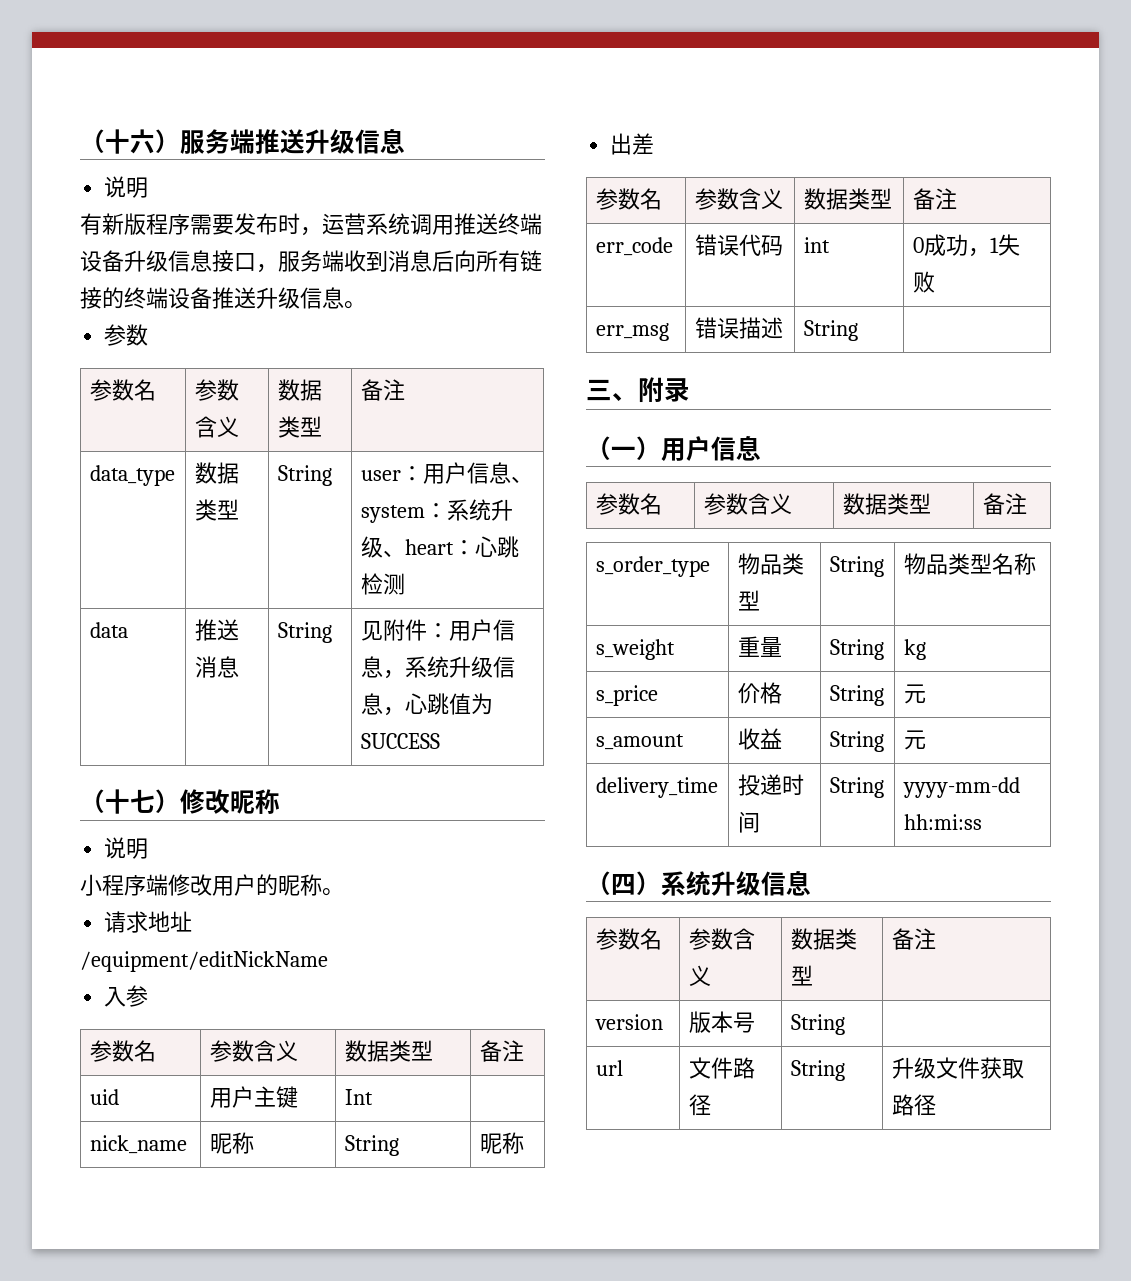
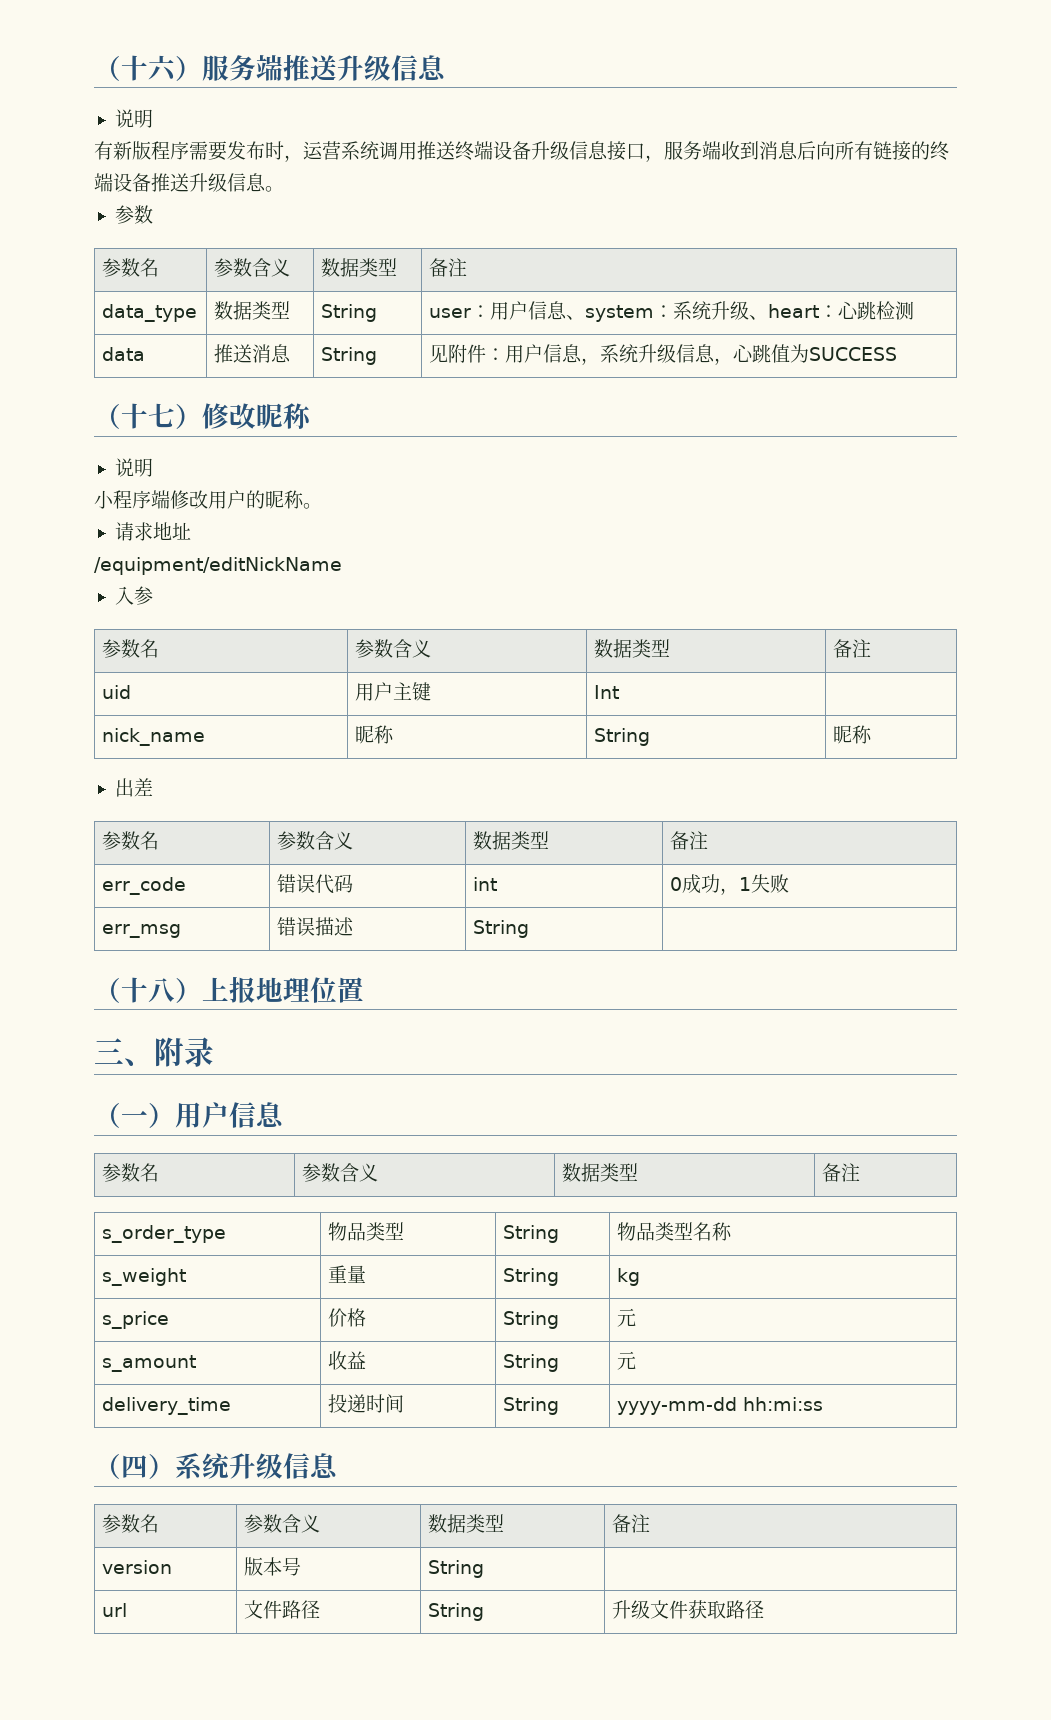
(858, 330) none -> [94,976,364,1003] // （十八）上报地理位置

